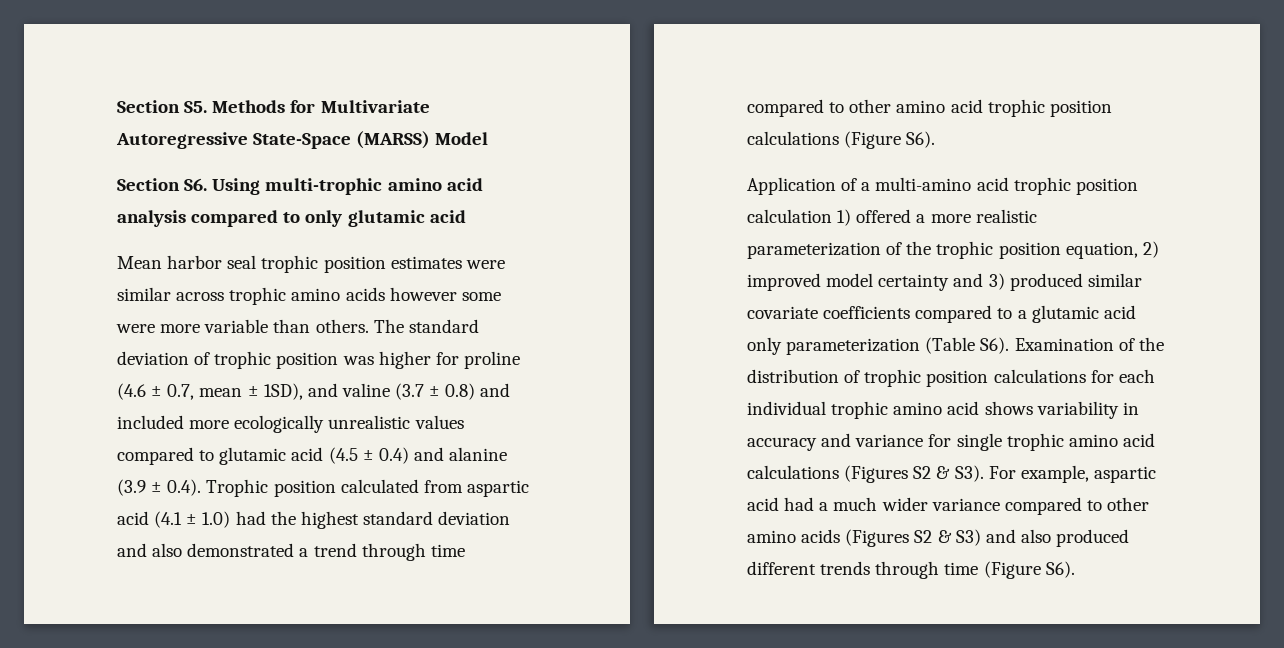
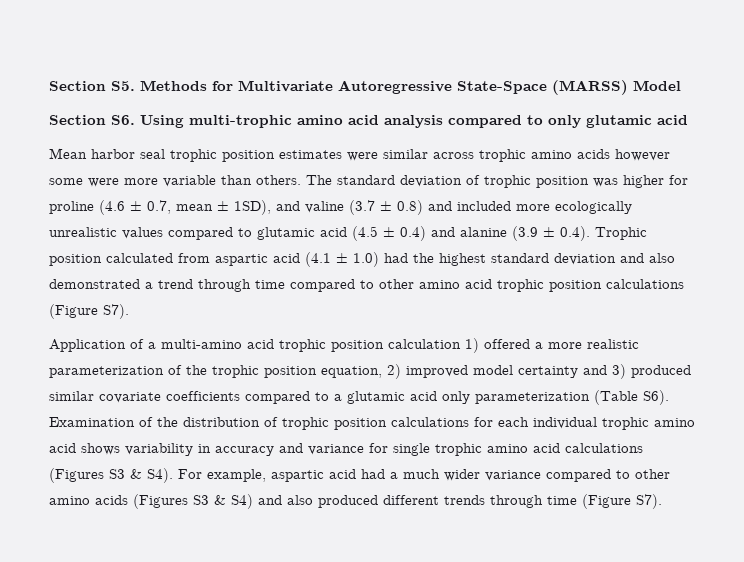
[906,131,936,148] S6). -> [103,304,129,319] S7).
[913,465,984,482] S2 & S3). -> [109,468,173,483] S3 & S4).
[914,529,981,546] S2 & S3) -> [193,494,253,509] S3 & S4)
[1045,561,1075,578] S6). -> [636,494,662,509] S7).

